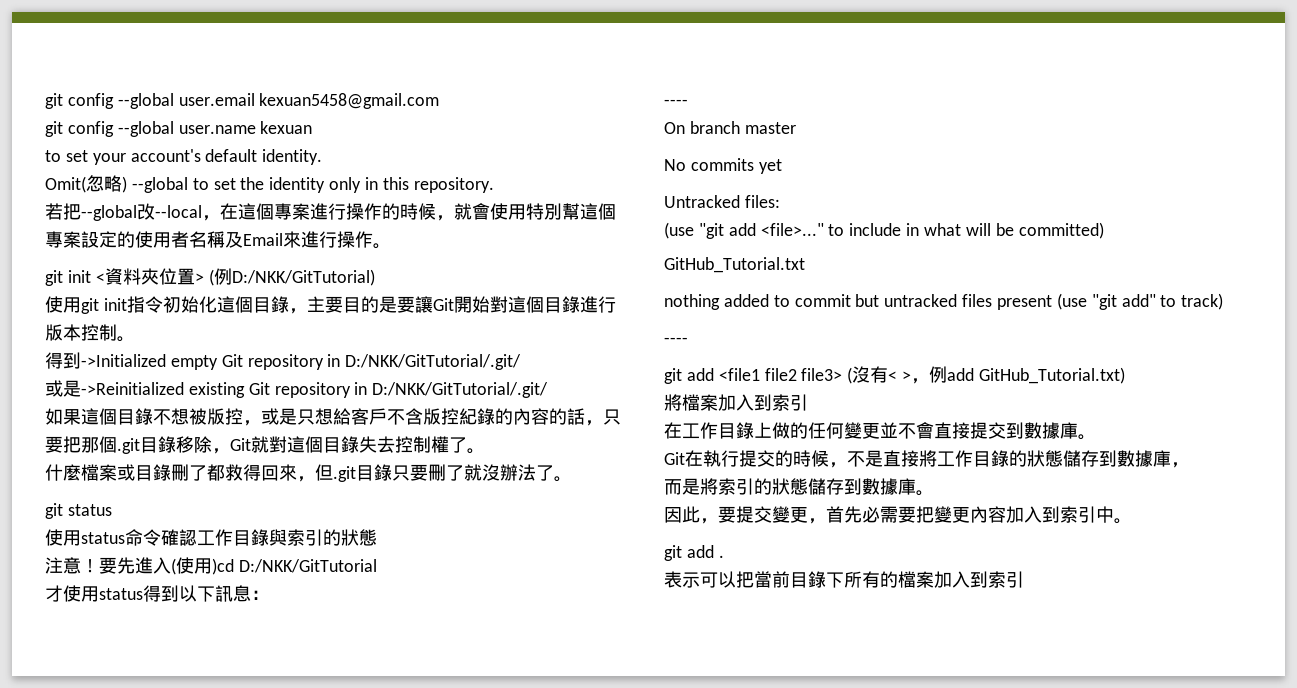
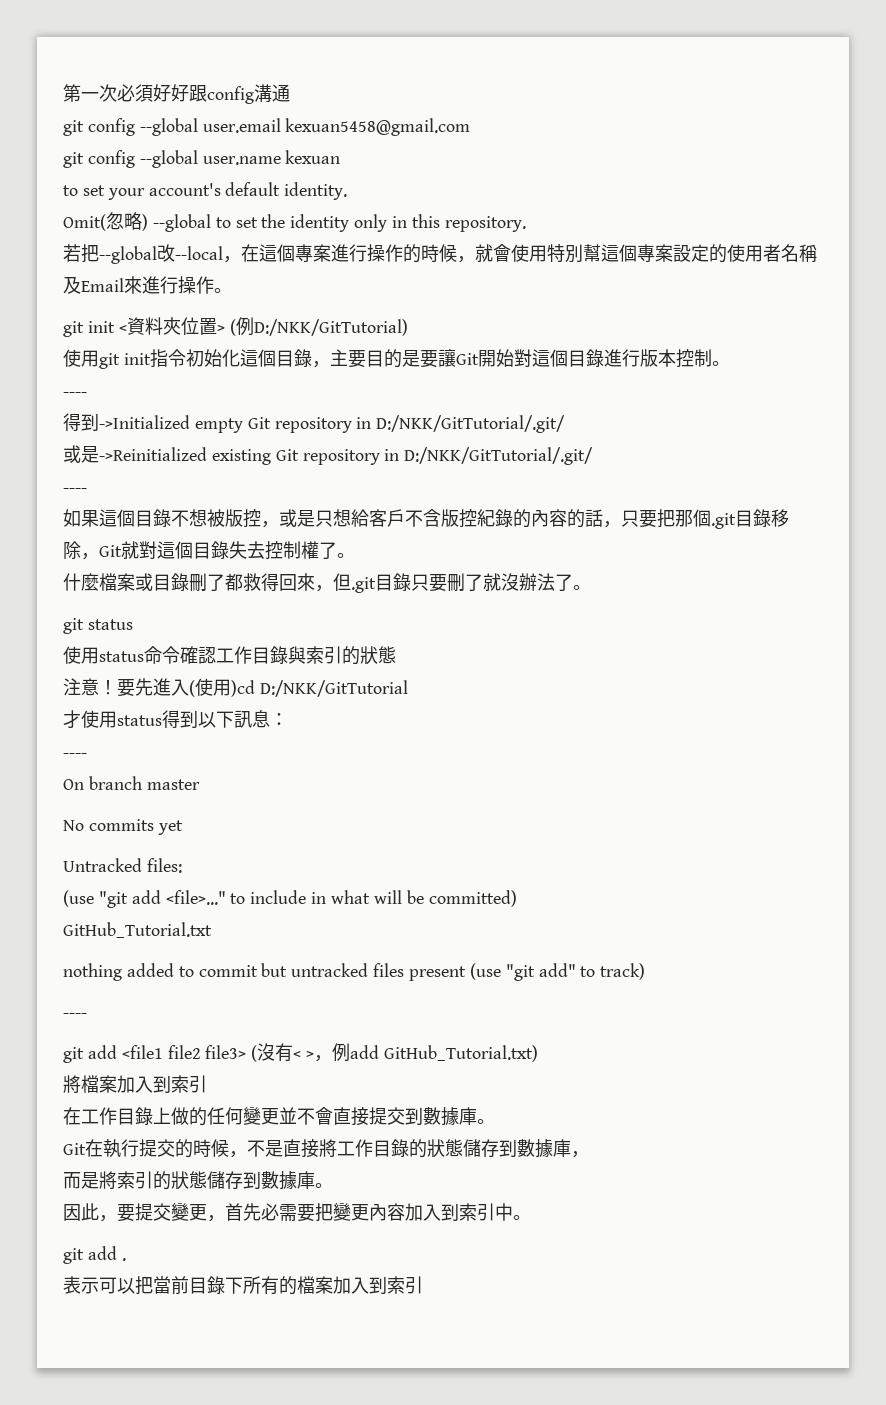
(45, 101) none -> [63,84,290,104] 第一次必須好好跟config溝通 //
(135, 339) none -> [63,392,87,397] // ----
(549, 390) none -> [63,488,87,493] // ----

